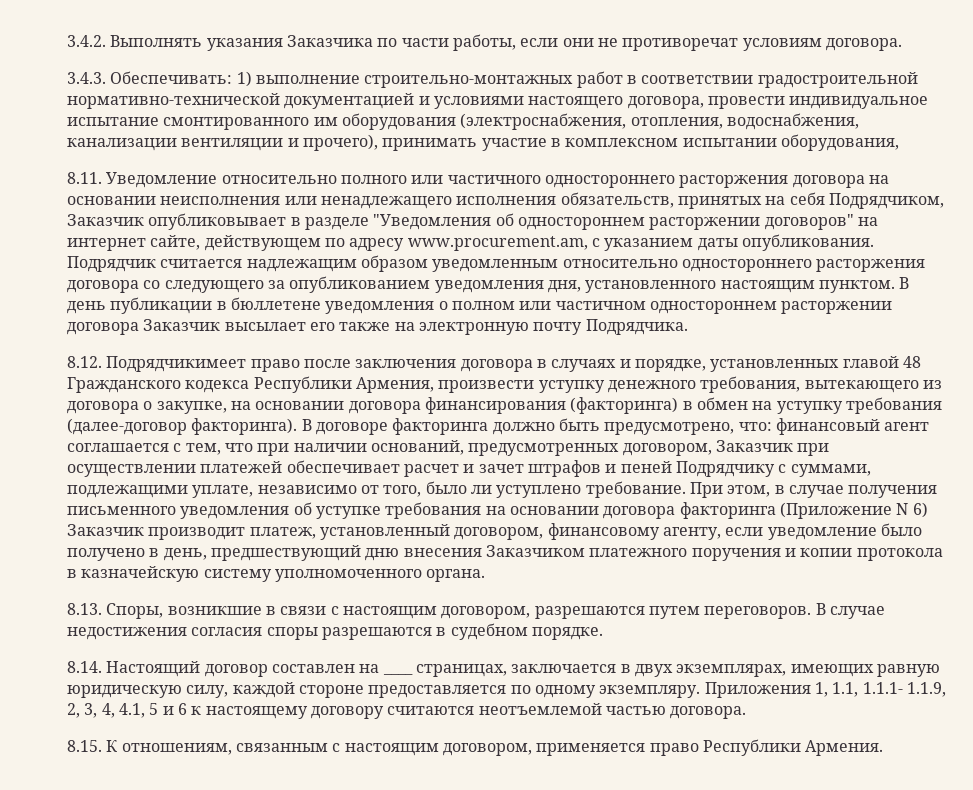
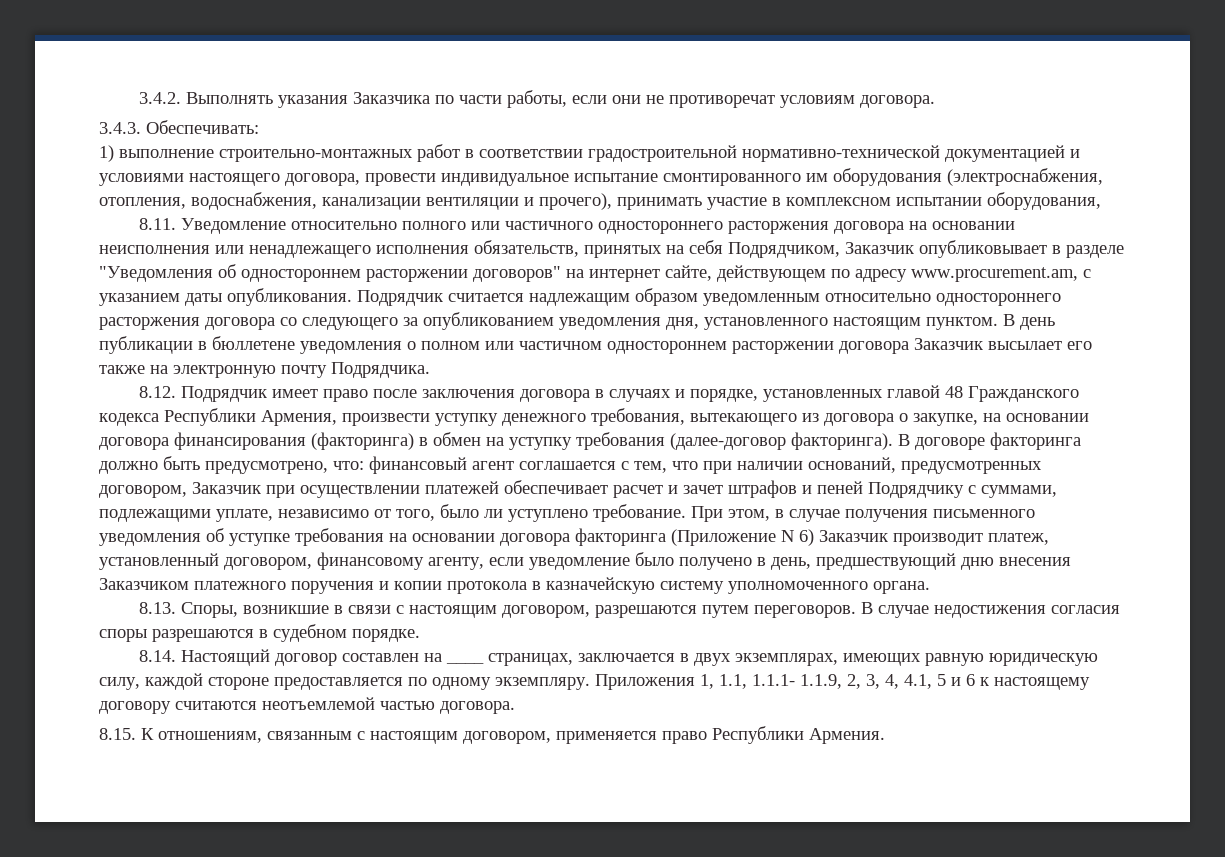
(233, 77) none -> (259, 127) //
[106,356,247,372] Подрядчикимеет -> [181,386,319,402] Подрядчик имеет

